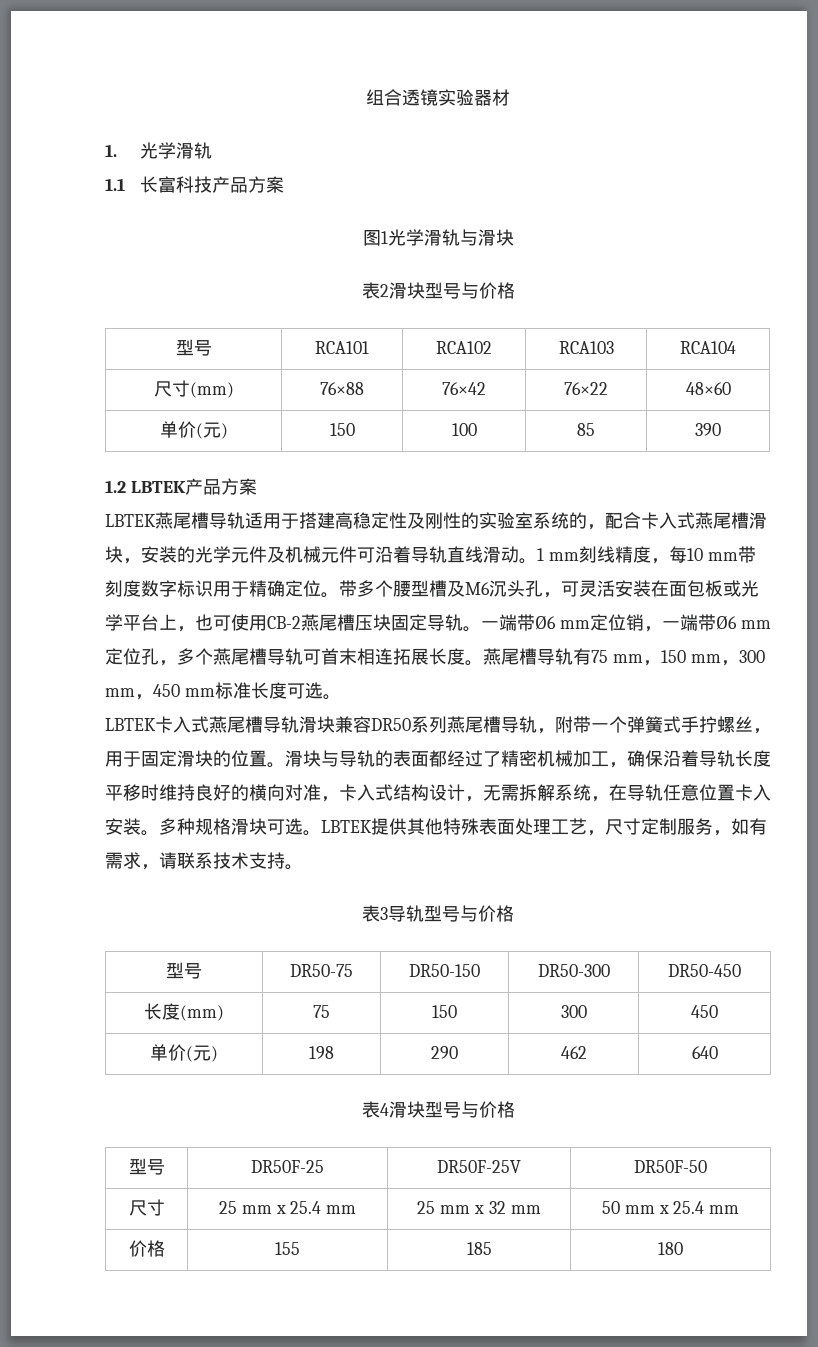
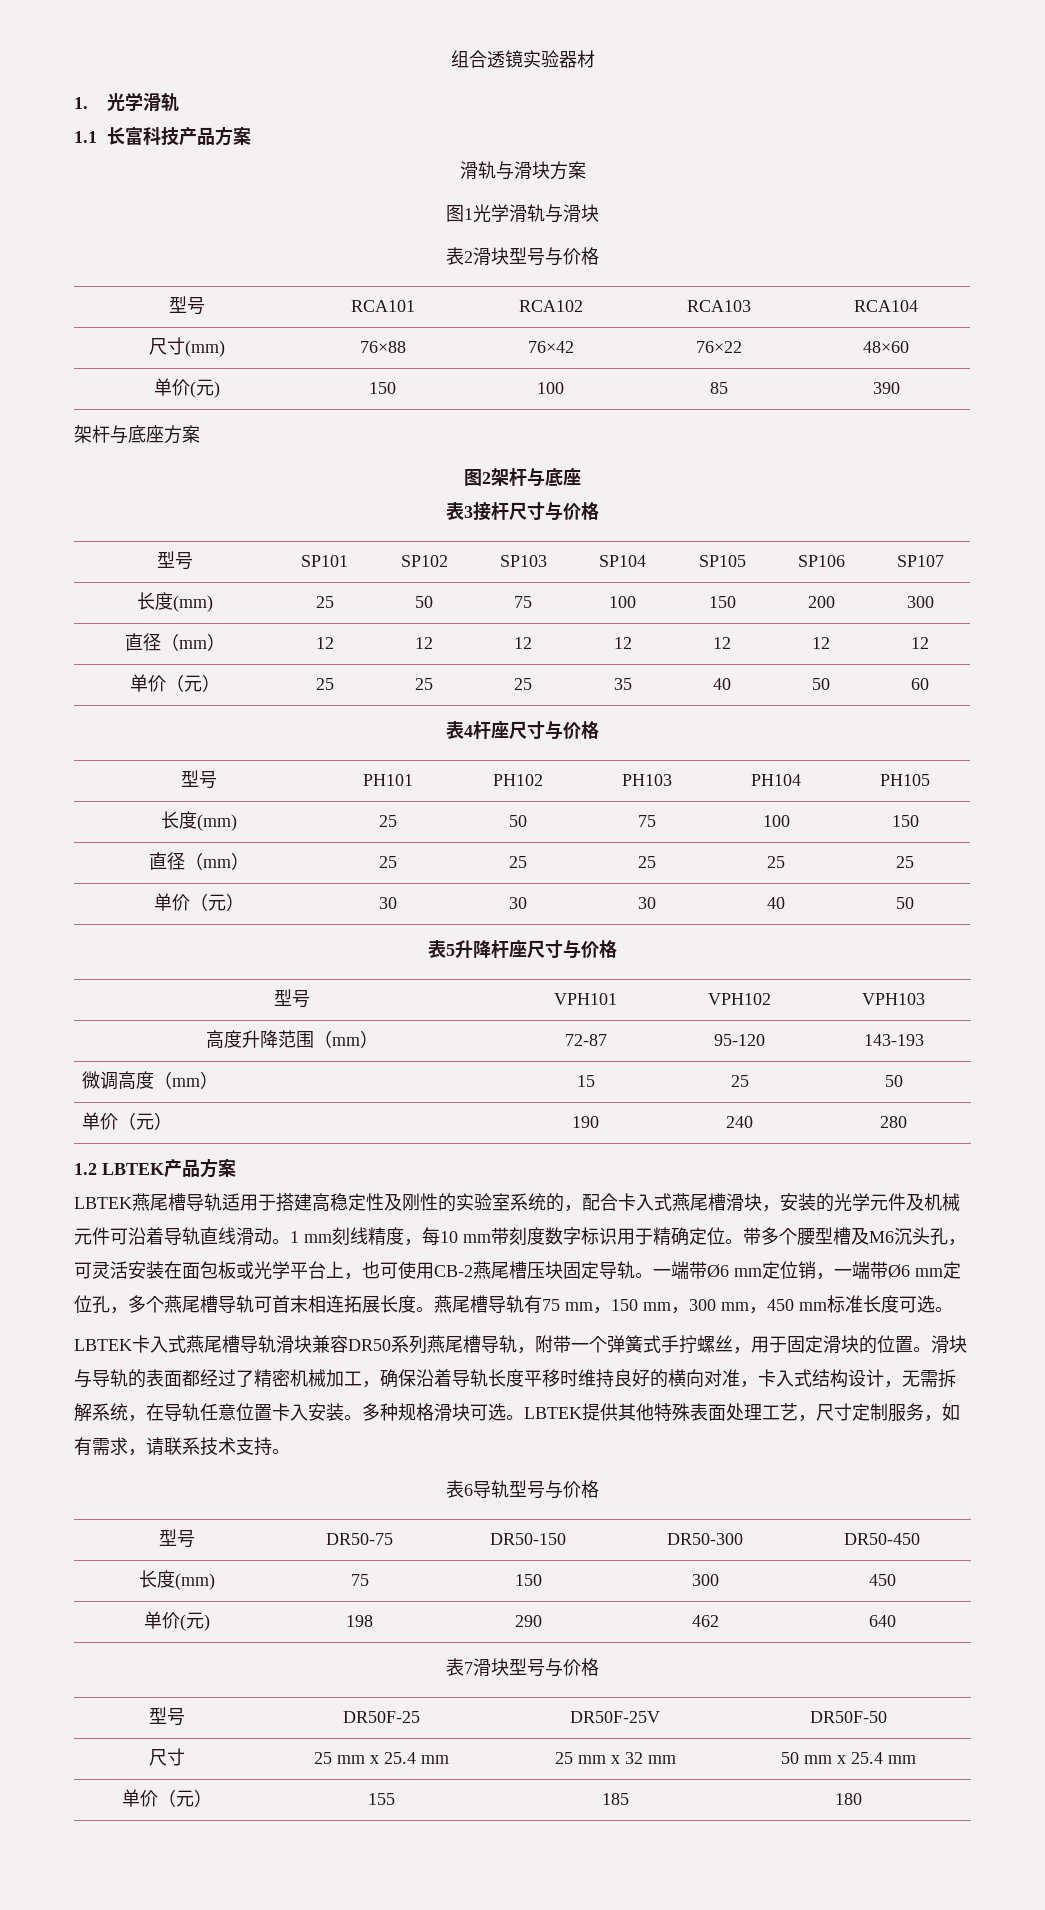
(285, 184) none -> [459,161,586,180] // 滑轨与滑块方案
(721, 429) none -> [74,425,200,444] [464,467,581,487] [446,501,599,521] [156,551,193,570] [301,555,348,567] [400,555,448,567] [499,555,547,567] [599,555,646,567] [698,555,746,567] [797,555,845,567] [896,555,944,567] [136,592,213,612] [315,596,334,608] [415,596,433,608] [514,596,532,608] [609,596,636,608] [708,596,736,608] [807,596,835,608] [906,596,934,608] [124,633,225,651] [315,637,334,649] [415,637,433,649] [514,637,532,649] [613,637,632,649] [713,637,731,649] [812,637,830,649] [911,637,929,649] [129,674,220,692] [315,678,334,690] [415,678,433,690] [514,678,532,690] [613,678,632,690] [713,678,731,690] [812,678,830,690] [911,678,929,690] [446,720,599,740] [181,770,217,789] [363,774,413,786] [492,774,543,786] [622,774,672,786] [751,774,801,786] [880,774,930,786] [161,811,237,831] [379,815,397,827] [508,815,527,827] [638,815,656,827] [762,815,790,827] [891,815,919,827] [149,852,249,870] [379,856,397,868] [508,856,527,868] [638,856,656,868] [767,856,785,868] [896,856,914,868] [154,893,244,911] [379,897,397,909] [508,897,527,909] [638,897,656,909] [767,897,785,909] [896,897,914,909] [428,939,617,959] [273,989,310,1008] [554,993,617,1005] [708,993,771,1005] [862,993,925,1005] [205,1030,378,1049] [564,1034,607,1046] [714,1034,765,1046] [863,1034,924,1046] [82,1071,219,1090] [576,1075,595,1087] [730,1075,749,1087] [884,1075,903,1087] [82,1112,173,1130] [572,1116,599,1128] [726,1116,753,1128] [880,1116,907,1128] // 架杆与底座方案 // 图2架杆与底座 // 表3接杆尺寸与价格 // 型号 | SP101 | SP102 | SP103 | SP104 | SP105 | SP106 | SP107 // 长度(mm) | 25 | 50 | 75 | 100 | 150 | 200 | 300 // 直径（mm） | 12 | 12 | 12 | 12 | 12 | 12 | 12 // 单价（元） | 25 | 25 | 25 | 35 | 40 | 50 | 60 // 表4杆座尺寸与价格 // 型号 | PH101 | PH102 | PH103 | PH104 | PH105 // 长度(mm) | 25 | 50 | 75 | 100 | 150 // 直径（mm） | 25 | 25 | 25 | 25 | 25 // 单价（元） | 30 | 30 | 30 | 40 | 50 // 表5升降杆座尺寸与价格 // 型号 | VPH101 | VPH102 | VPH103 // 高度升降范围（mm） | 72-87 | 95-120 | 143-193 // 微调高度（mm） | 15 | 25 | 50 // 单价（元） | 190 | 240 | 280
[380,907,388,920] 3 -> [464,1484,473,1496] 6
[379,1103,389,1116] 4 -> [464,1662,473,1674] 7
[128,1240,165,1257] 价格 -> [122,1789,212,1807] 单价（元）

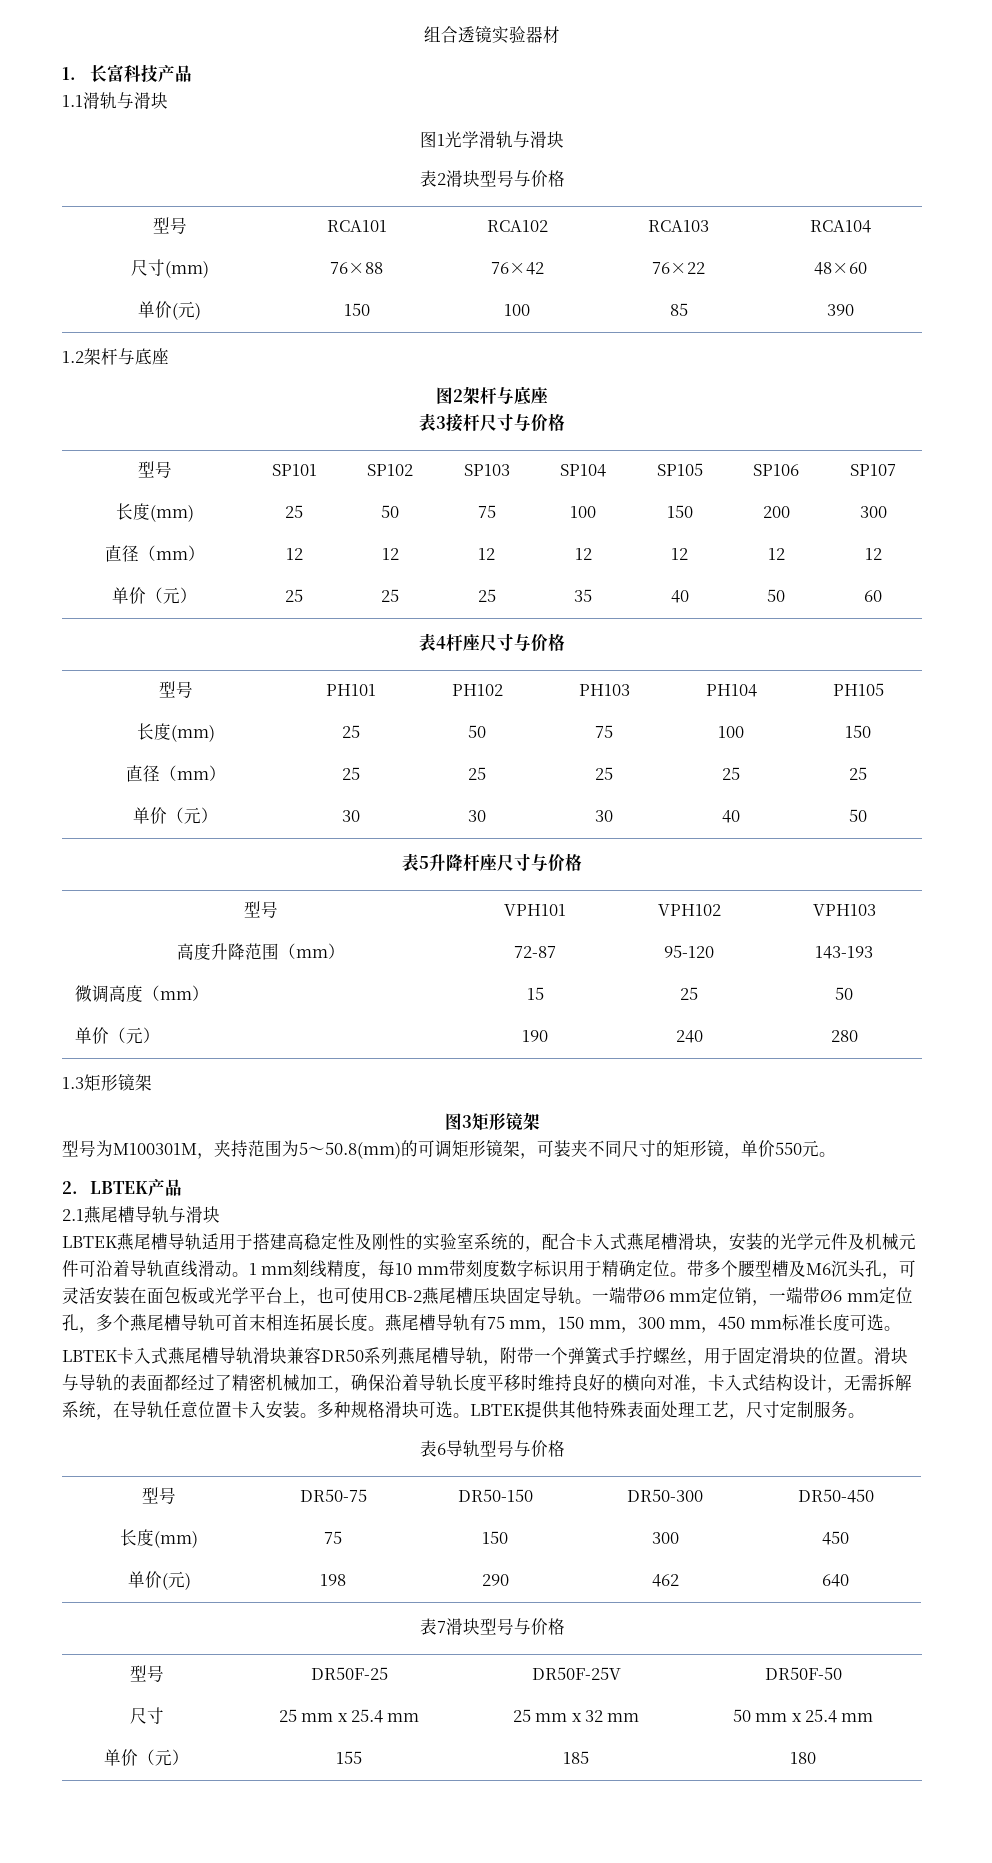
[107,92,180,112] [74,131,97,143] 光学滑轨 // 1.1 -> (76, 73) none
[215,126,252,146] [459,161,586,180] 方案 // 滑轨与滑块方案 -> [62,92,168,109] // 1.1滑轨与滑块
[74,425,200,444] 架杆与底座方案 -> [62,348,169,365] 1.2架杆与底座
[74,1158,236,1178] 1.2 LBTEK产品方案 -> [62,1073,152,1091] [444,1112,540,1130] [62,1139,836,1159] [62,1179,183,1197] [62,1206,220,1224] 1.3矩形镜架 // 图3矩形镜架 // 型号为M100301M，夹持范围为5～50.8(mm)的可调矩形镜架，可装夹不同尺寸的矩形镜，单价550元。 // 2. LBTEK产品 // 2.1燕尾槽导轨与滑块
[924,1403,960,1422] [74,1437,272,1456] ，如有需求，请联系技术支持 -> (848, 1409) none

